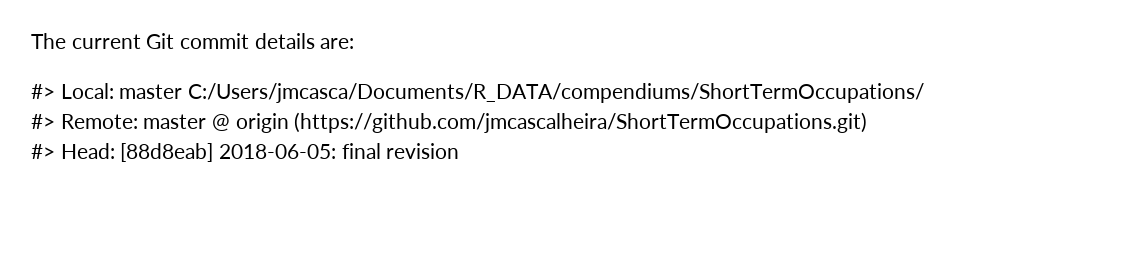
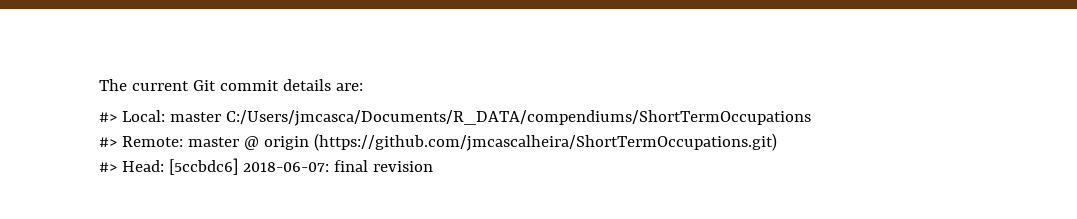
[188,83,925,103] C:/Users/jmcasca/Documents/R_DATA/compendiums/ShortTermOccupations/ -> [225,110,811,126] C:/Users/jmcasca/Documents/R_DATA/compendiums/ShortTermOccupations
[120,143,337,162] [88d8eab] 2018-06-05: -> [168,158,329,175] [5ccbdc6] 2018-06-07:

